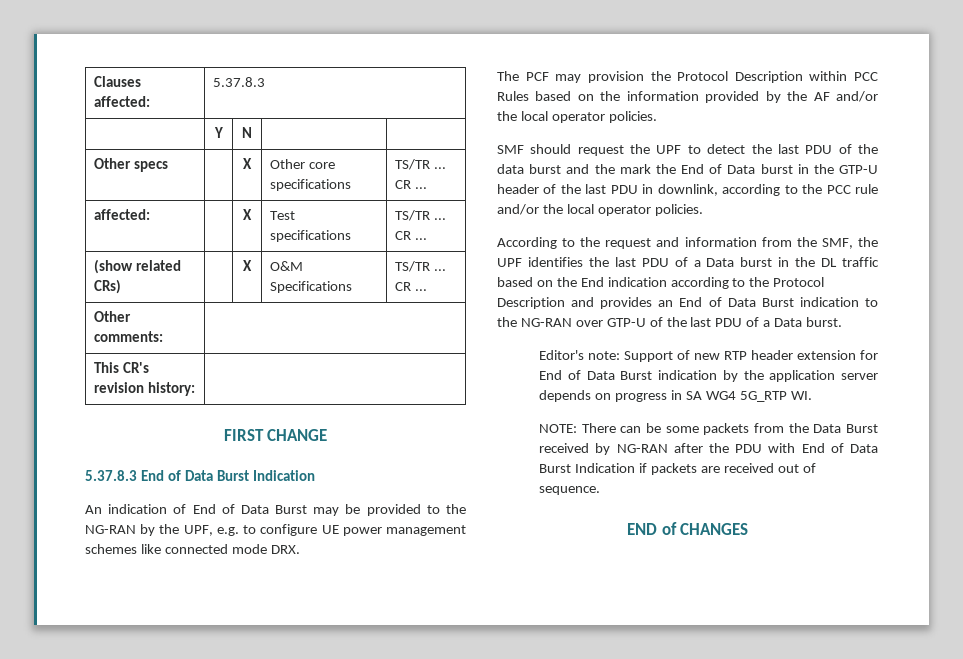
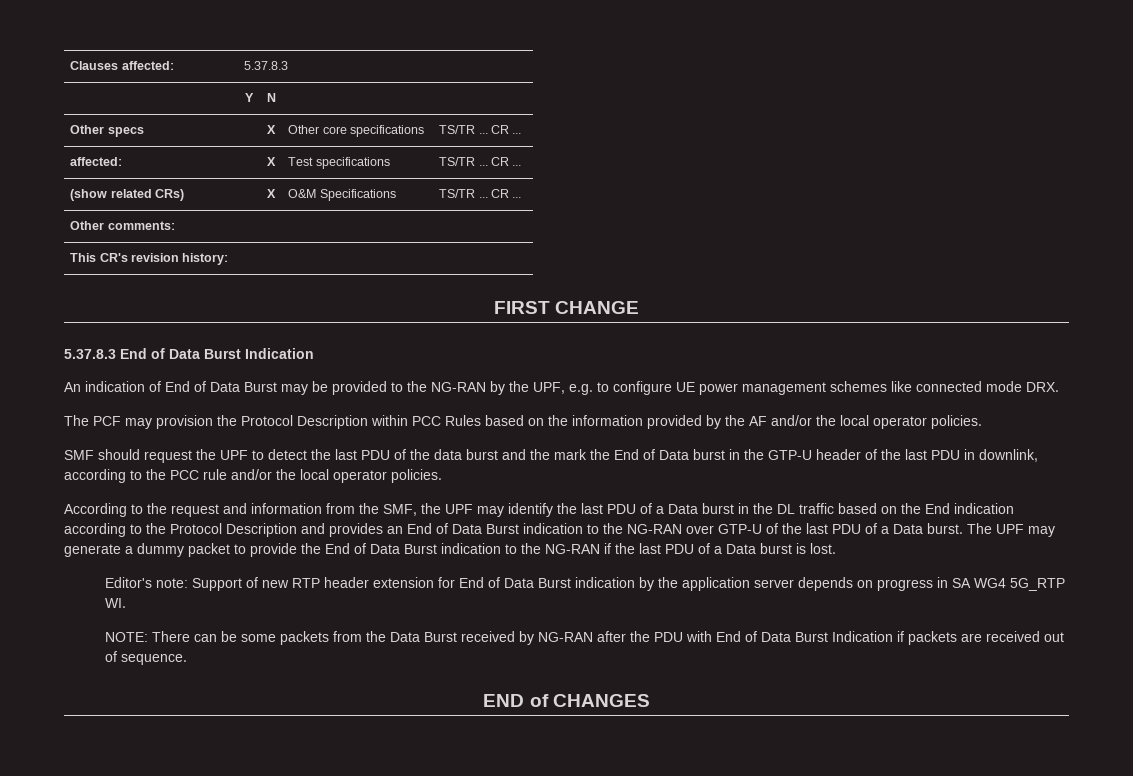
[527,257,583,267] identifies -> [477,503,553,517] may identify
(843, 322) none -> [967,523,1055,537] [64,543,836,557] The UPF may generate a dummy packet to provide the End of Data Burst indication to the NG-RAN if the last PDU of a Data burst is lost.

